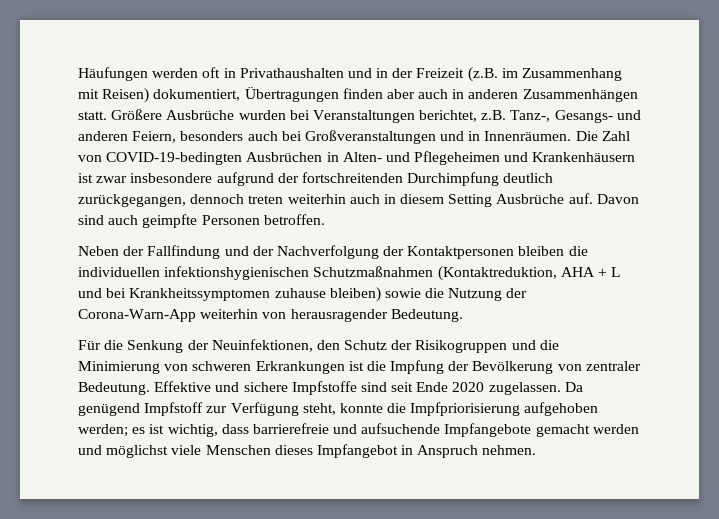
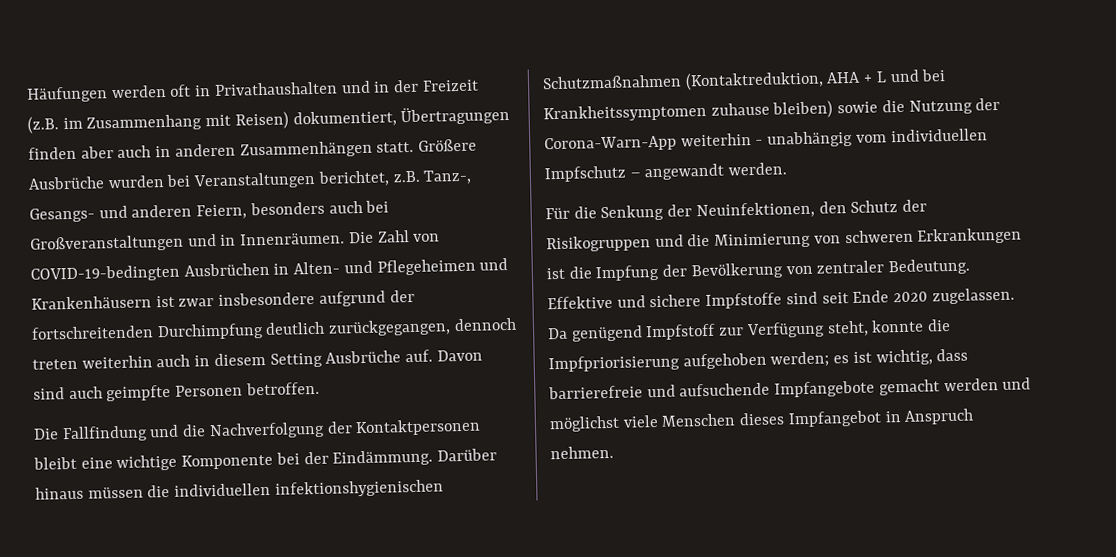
[78,246,145,256] Neben der -> [33,428,59,440] Die
[252,246,274,256] der -> [182,424,207,437] die
[518,246,565,256] bleiben -> [33,448,498,472] [35,486,144,500] bleibt eine wichtige Komponente bei der Eindämmung. Darüber hinaus müssen
[262,309,463,322] von herausragender Bedeutung. -> [755,128,988,148] [544,162,788,183] - unabhängig vom individuellen Impfschutz – angewandt werden.

